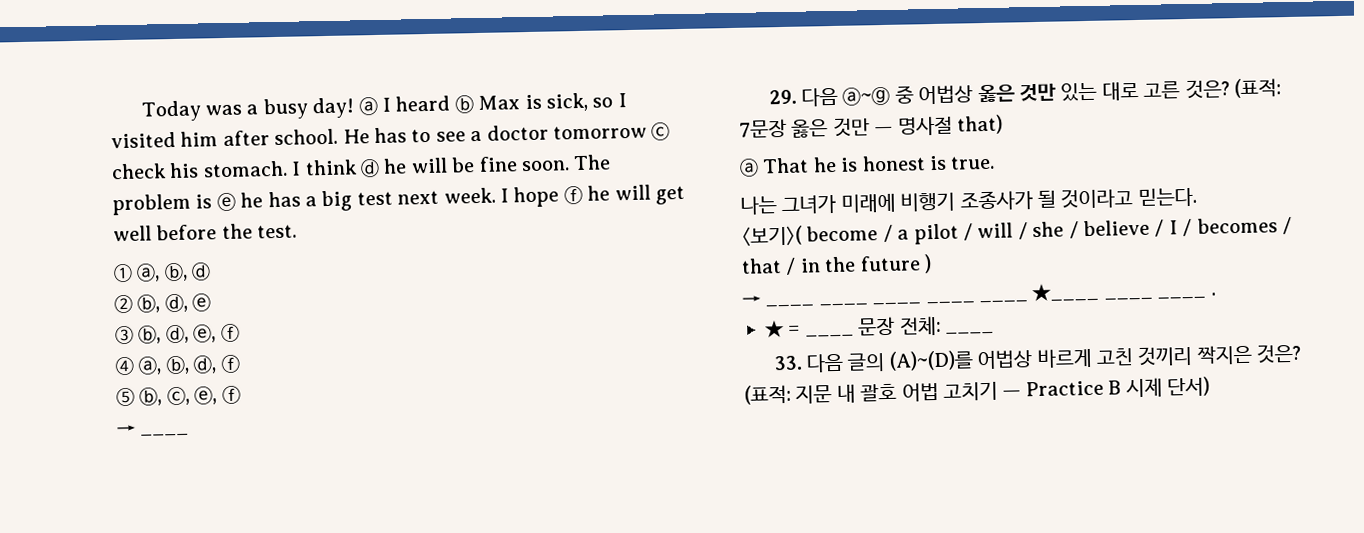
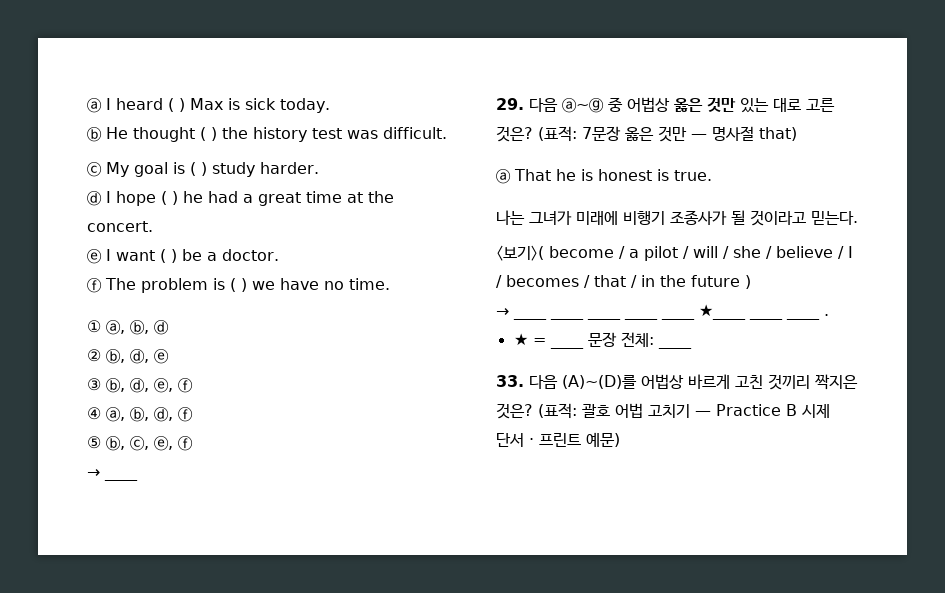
[140,92,627,122] [111,122,671,149] [111,154,612,180] [112,184,685,216] [113,223,298,242] Today was a busy day! ⓐ I heard ⓑ Max is sick, so I visited him after school. He has to see a doctor tomorrow ⓒ check his stomach. I think ⓓ he will be fine soon. The problem is ⓔ he has a big test next week. I hope ⓕ he will get well before the test. -> [87,98,330,113] [87,127,447,142] [87,162,319,177] [87,191,394,206] [87,221,153,232] [87,249,279,264] [87,278,390,293] ⓐ I heard ( ) Max is sick today. // ⓑ He thought ( ) the history test was difficult. // ⓒ My goal is ( ) study harder. // ⓓ I hope ( ) he had a great time at the concert. // ⓔ I want ( ) be a doctor. // ⓕ The problem is ( ) we have no time.
[847,353,886,372] 글의 -> (558, 382) none
[795,384,856,404] 지문 내 -> (577, 411) none
[1167,376,1210,397] 단서) -> [496,432,620,447] 단서 · 프린트 예문)

